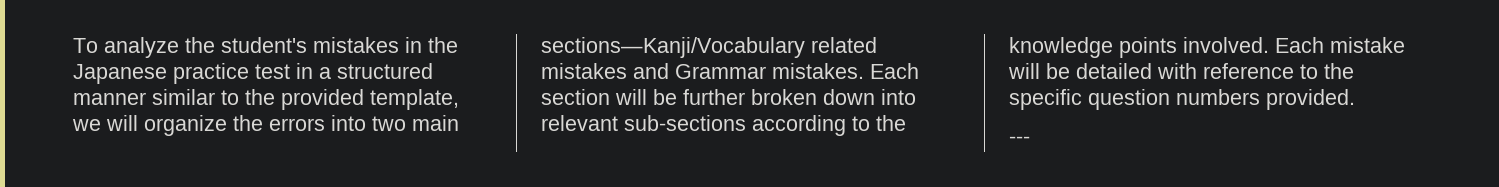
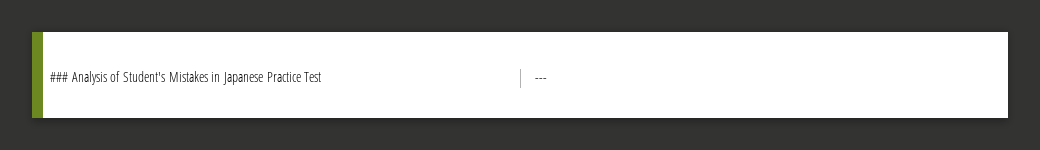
[73,37,458,58] [73,63,433,84] [73,89,459,110] [72,115,459,136] [541,37,877,58] [541,63,919,79] [541,89,916,105] [541,115,906,136] [1009,37,1405,58] [1008,63,1354,79] [1009,89,1355,110] To analyze the student's mistakes in the Japanese practice test in a structured manner similar to the provided template, we will organize the errors into two main sections—Kanji/Vocabulary related mistakes and Grammar mistakes. Each section will be further broken down into relevant sub-sections according to the knowledge points involved. Each mistake will be detailed with reference to the specific question numbers provided. -> [50,71,322,85] ### Analysis of Student's Mistakes in Japanese Practice Test

